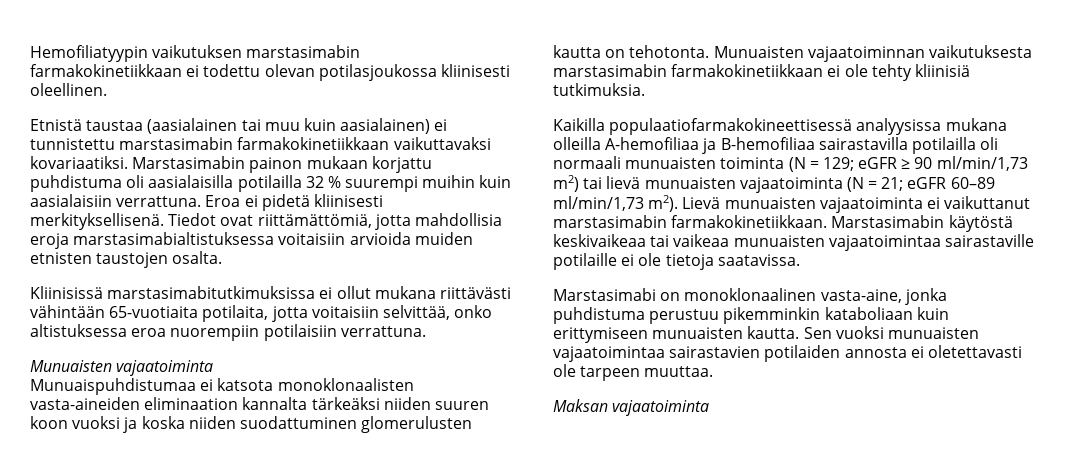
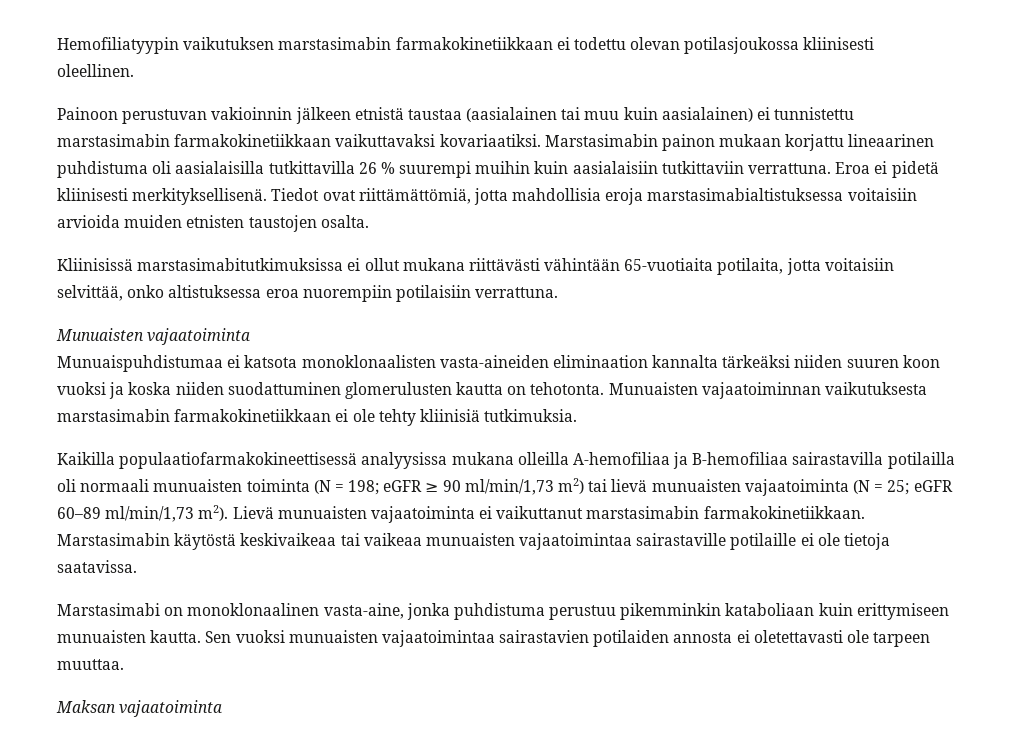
[30,119,82,131] Etnistä -> [57,107,404,124] Painoon perustuvan vakioinnin jälkeen etnistä
(432, 164) none -> [848,134,935,147] lineaarinen
[237,175,324,192] potilailla 32 -> [268,161,377,174] tutkittavilla 26
(112, 200) none -> [661,161,744,174] tutkittaviin
[822,157,854,171] 129; -> [348,480,380,495] 198;
[881,177,904,191] 21; -> [887,480,910,495] 25;

